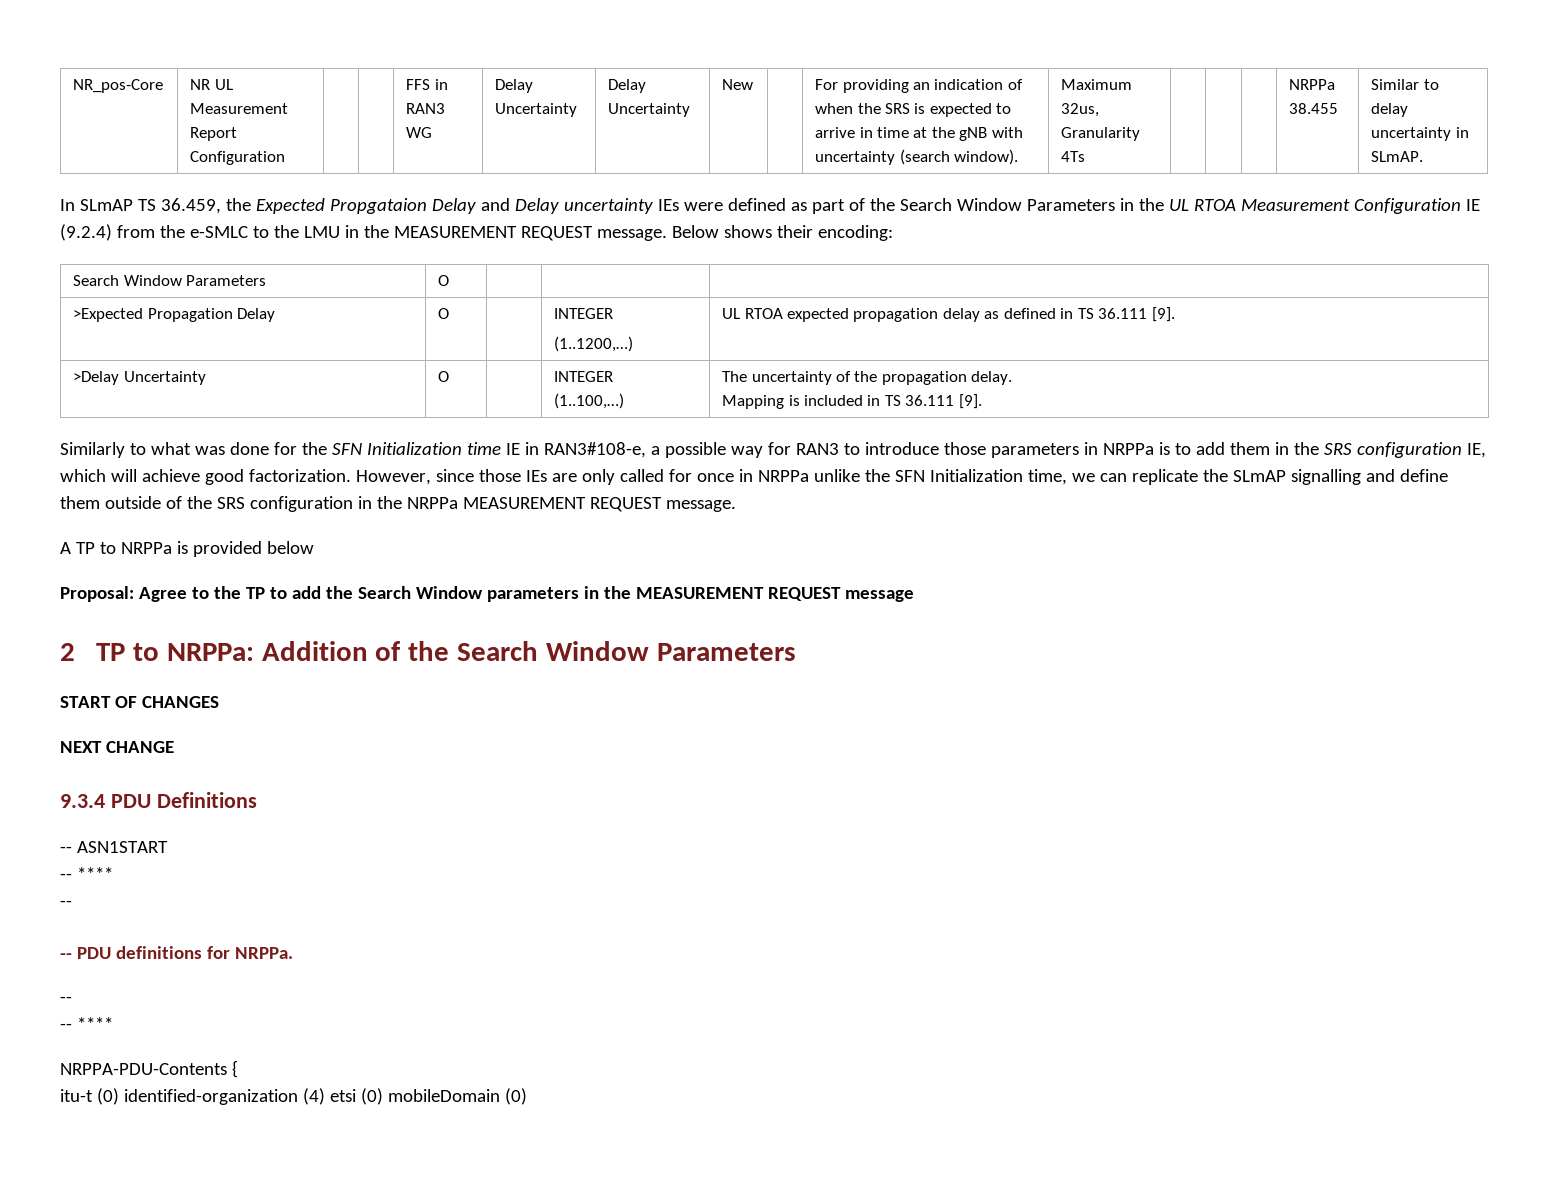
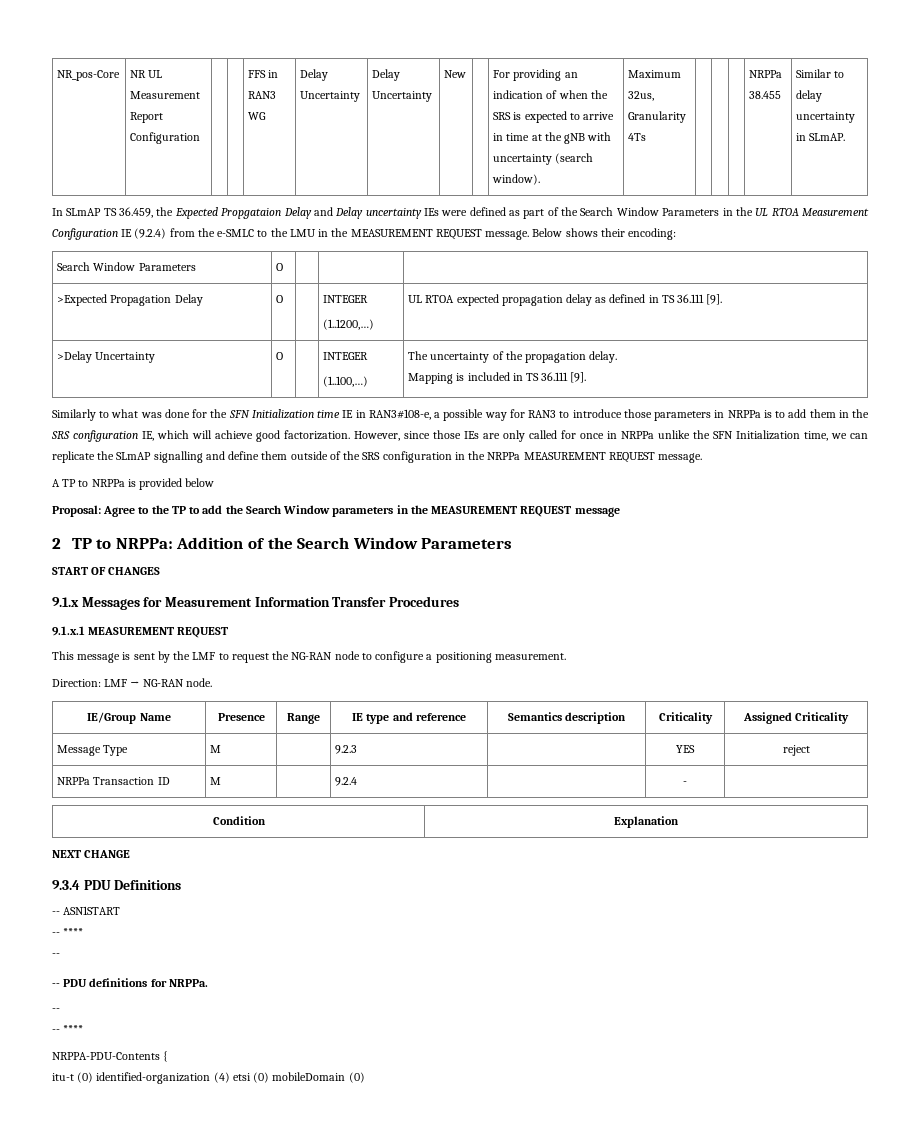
(219, 702) none -> [52,596,459,610] [52,626,229,638] [52,651,566,663] [52,678,212,687] [87,712,171,724] [217,713,265,721] [287,713,320,724] [352,712,466,724] [507,712,627,724] [658,712,713,724] [742,712,850,724] [57,745,129,756] [210,745,222,753] [335,745,358,754] [676,745,695,753] [782,745,810,756] [57,777,170,785] [210,777,222,785] [335,777,358,786] [683,781,687,785] [212,816,266,825] [614,816,679,828] // 9.1.x Messages for Measurement Information Transfer Procedures // 9.1.x.1 MEASUREMENT REQUEST // This message is sent by the LMF to request the NG-RAN node to configure a positioning measurement. // Direction: LMF → NG-RAN node. // IE/Group Name | Presence | Range | IE type and reference | Semantics description | Criticality | Assigned Criticality // Message Type | M | | 9.2.3 | | YES | reject // NRPPa Transaction ID | M | | 9.2.4 | | - | // Condition | Explanation

